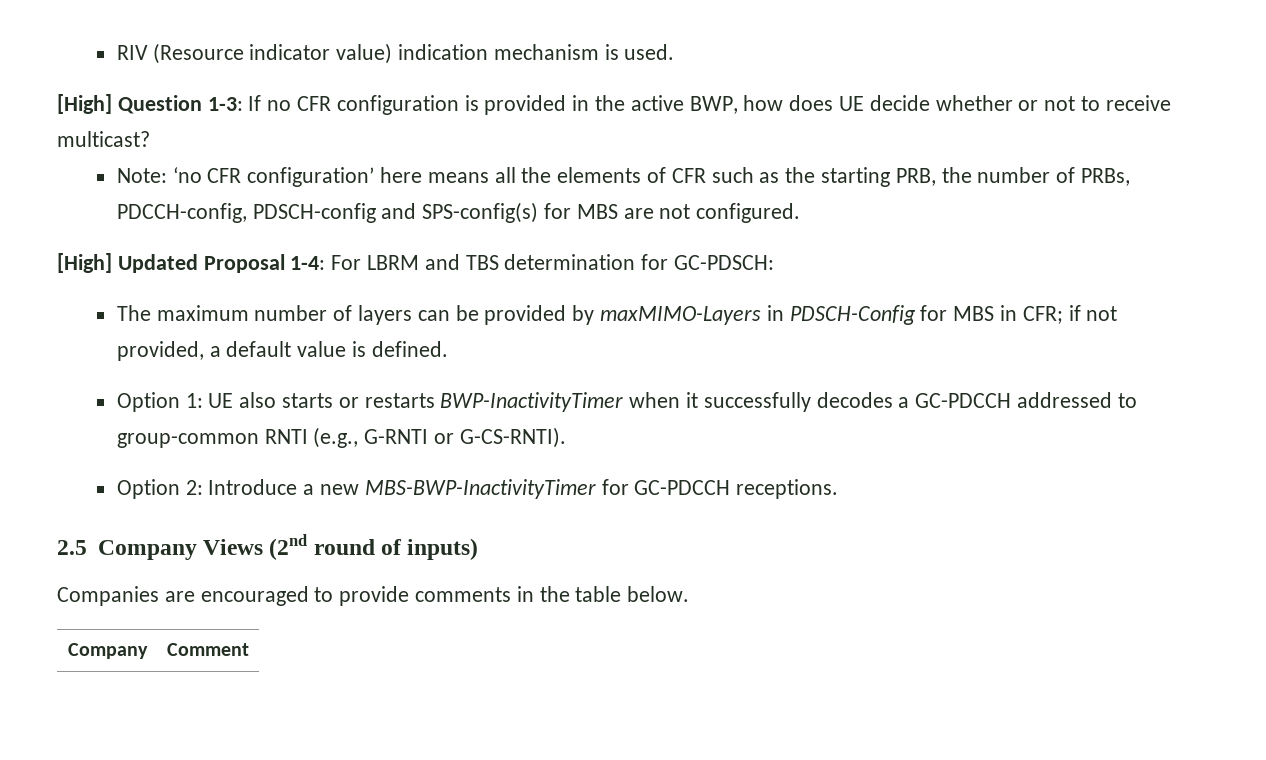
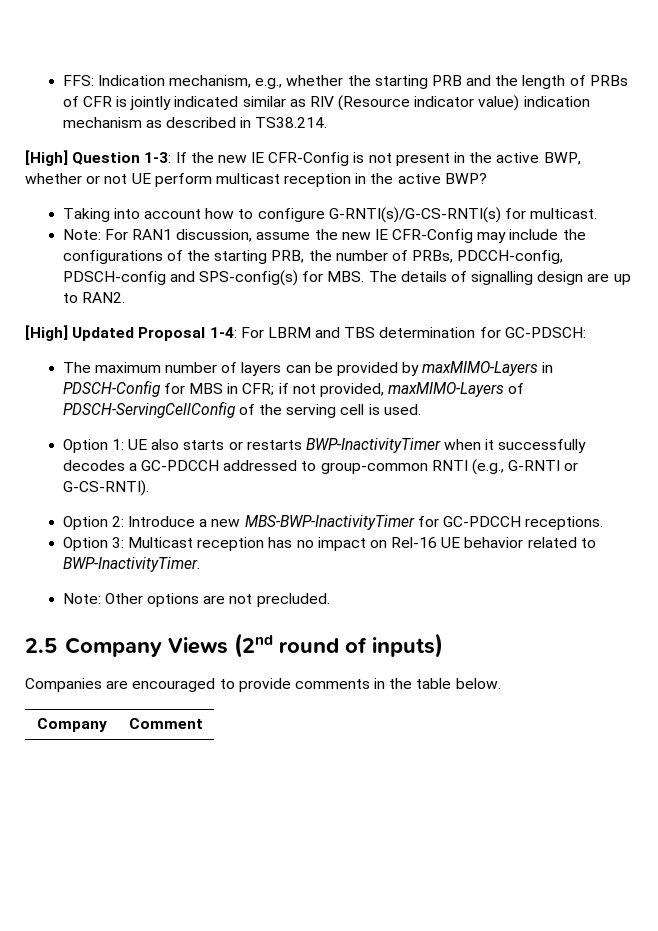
(116, 52) none -> [62,75,628,89] [62,96,306,110] FFS: Indication mechanism, e.g., whether the starting PRB and the length of PRBs of CFR is jointly indicated similar as
[604,44,675,60] is used. -> [145,117,328,128] as described in TS38.214.
[267,95,1171,115] [57,131,150,147] [116,167,780,187] no CFR configuration is provided in the active BWP, how does UE decide whether or not to receive multicast? // Note: ‘no CFR configuration’ here means all the elements of CFR such as -> [190,152,581,166] [25,173,487,187] [62,207,598,223] [62,229,586,243] [62,250,183,264] the new IE CFR-Config is not present in the active BWP, whether or not UE perform multicast reception in the active BWP? // Taking into account how to configure G-RNTI(s)/G-CS-RNTI(s) for multicast. // Note: For RAN1 discussion, assume the new IE CFR-Config may include the configurations of
[576,203,801,223] MBS are not configured. -> [327,271,631,285] [62,292,125,303] MBS. The details of signalling design are up to RAN2.
[209,341,448,357] a default value is defined. -> [388,382,525,397] [62,401,421,418] maxMIMO-Layers of PDSCH-ServingCellConfig of the serving cell is used.
(839, 489) none -> [62,537,596,551] [62,557,200,572] [62,593,330,607] // Option 3: Multicast reception has no impact on Rel-16 UE behavior related to BWP-InactivityTimer. // Note: Other options are not precluded.

